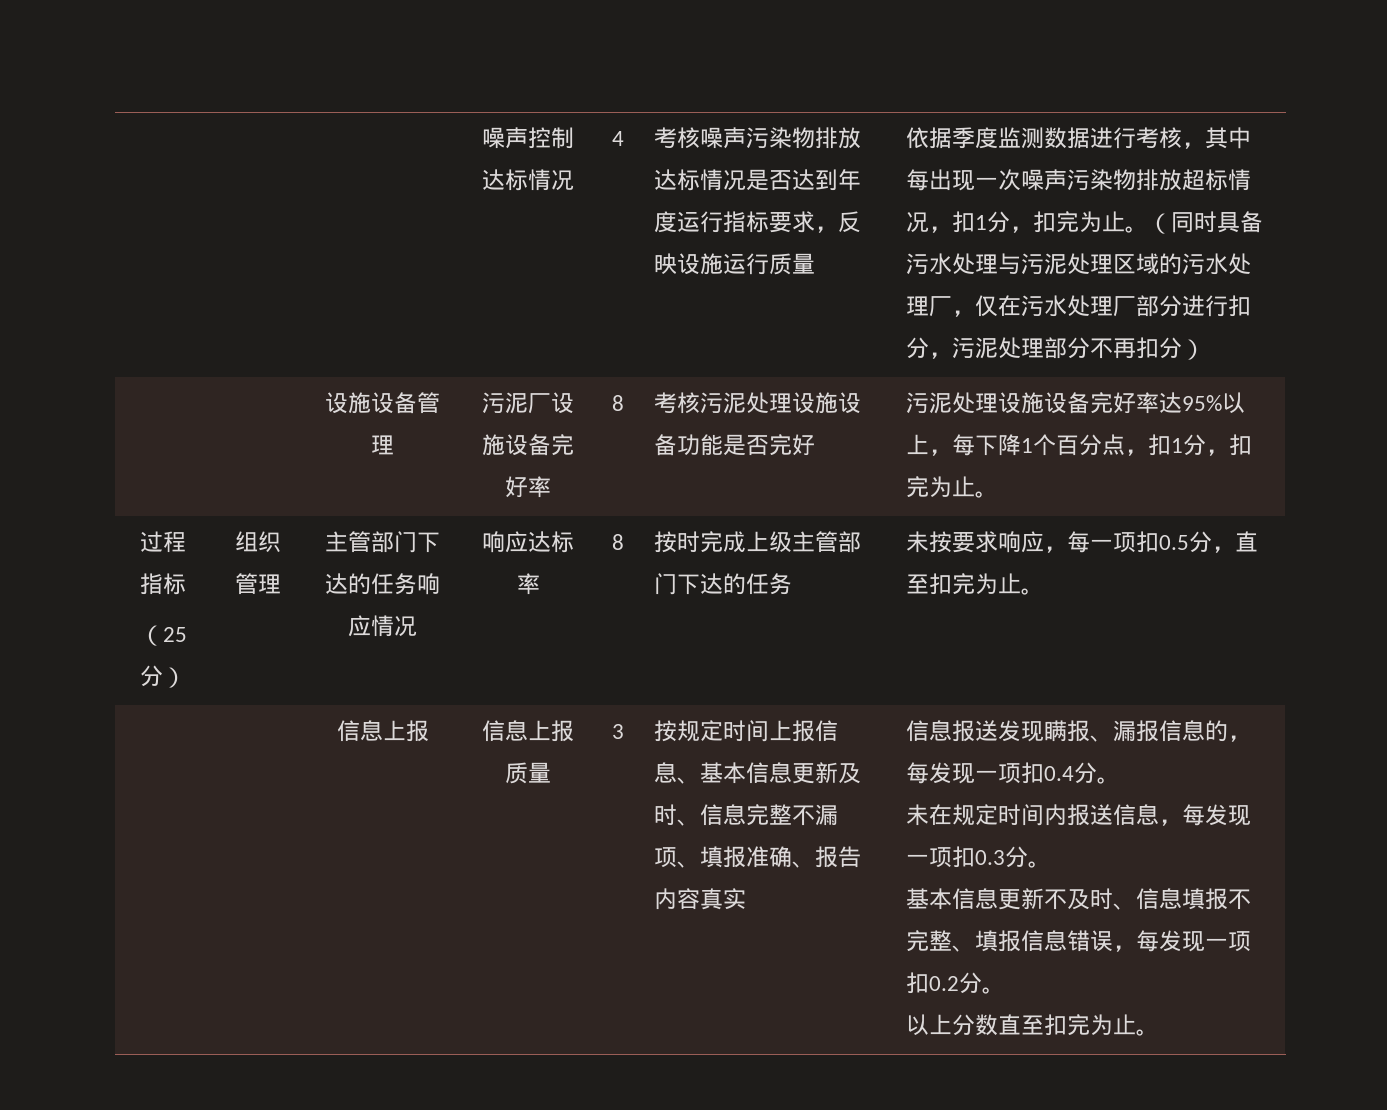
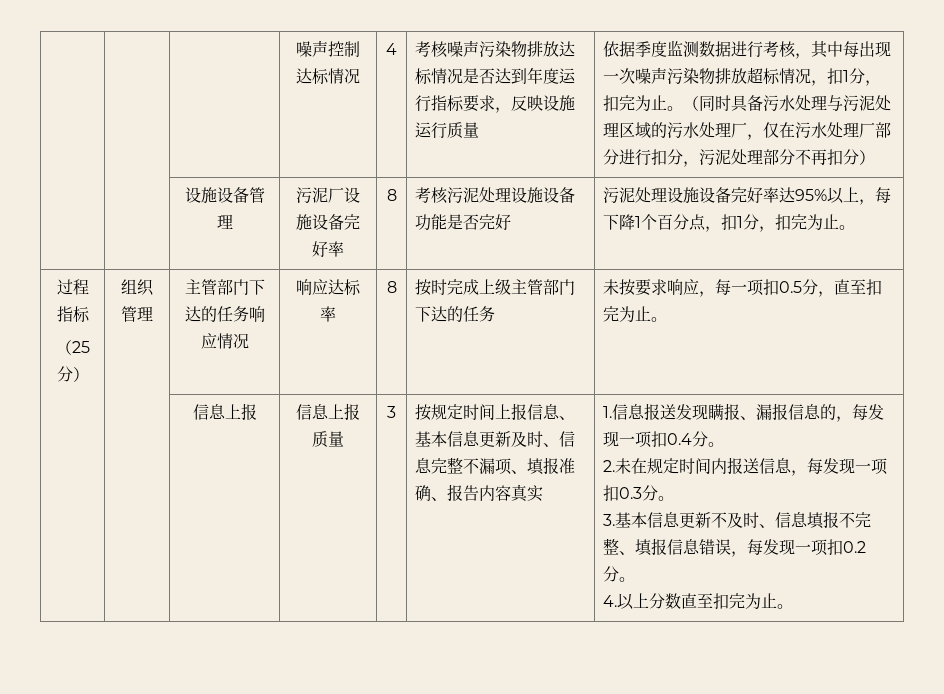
(746, 899) none -> [603,406,613,418] 1.
(1120, 780) none -> [603,460,616,472] 2.
(1051, 864) none -> [603,514,616,526] 3.
(1005, 990) none -> [603,595,618,607] 4.

